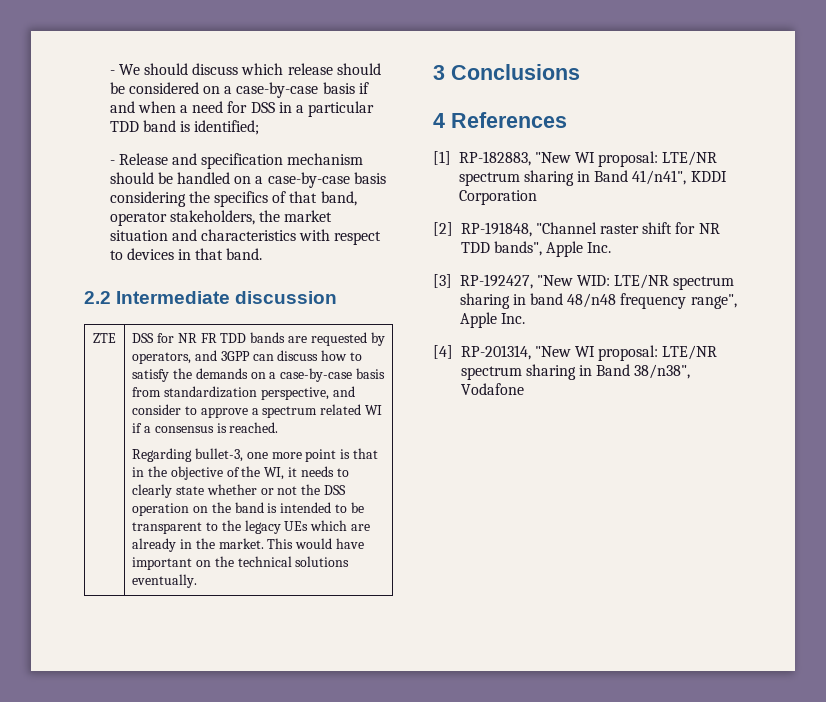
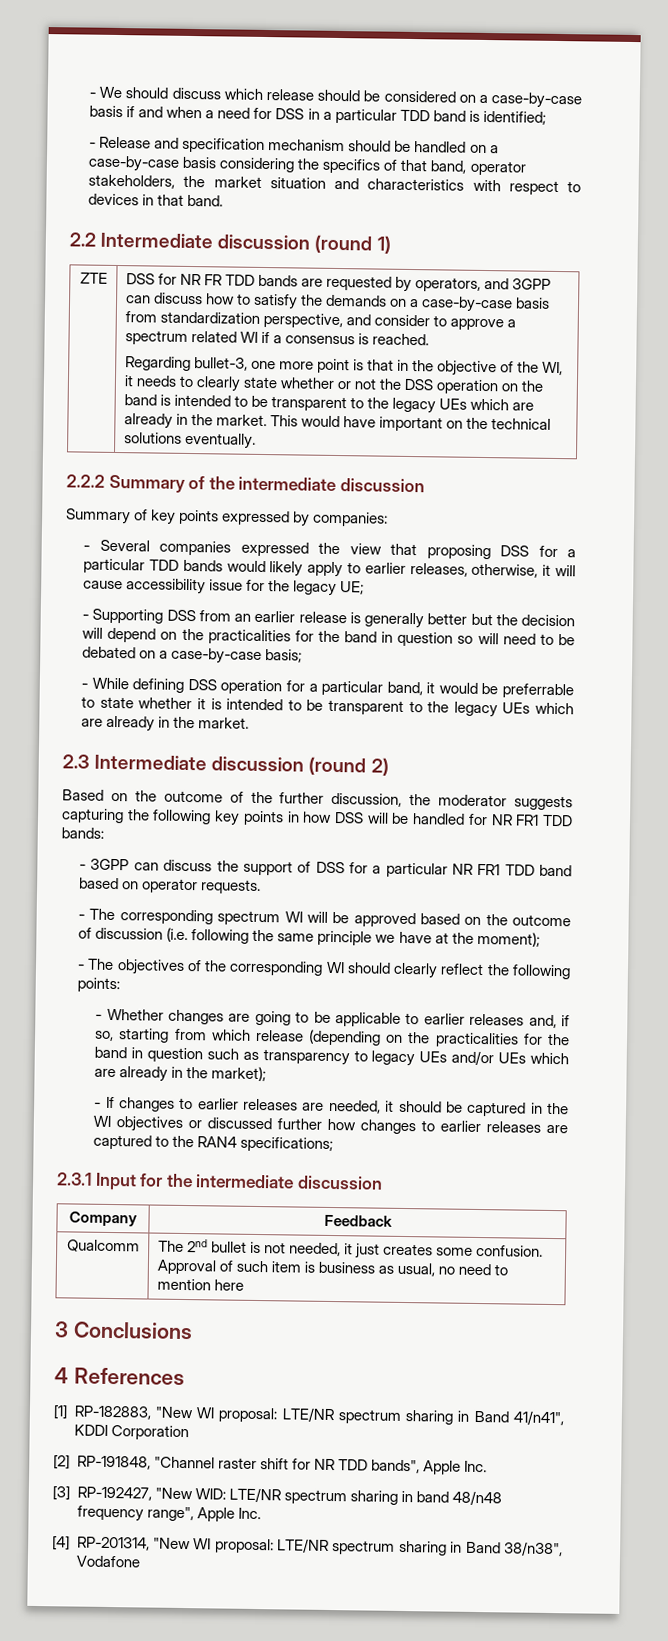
(338, 297) none -> [314,234,391,254] (round 1)
(198, 581) none -> [66,474,425,493] [66,508,389,527] [83,539,576,560] [83,558,577,578] [83,578,365,597] [82,608,575,629] [82,627,575,647] [82,646,303,665] [81,677,574,699] [81,696,575,718] [81,715,250,732] [62,754,389,776] [62,789,573,811] [61,808,574,827] [61,827,104,839] [79,858,572,878] [79,877,262,895] [78,908,571,928] [78,927,540,947] [77,958,571,980] [77,977,121,993] [95,1008,570,1029] [94,1028,570,1048] [94,1046,569,1067] [94,1066,267,1082] [94,1096,569,1117] [93,1115,568,1135] [93,1134,334,1153] [57,1172,383,1191] [69,1211,137,1227] [323,1214,393,1227] [66,1239,140,1253] [157,1239,544,1259] [156,1259,509,1277] [156,1278,244,1291] // 2.2.2 Summary of the intermediate discussion // Summary of key points expressed by companies: // - Several companies expressed the view that proposing DSS for a particular TDD bands would likely apply to earlier releases, otherwise, it will cause accessibility issue for the legacy UE; // - Supporting DSS from an earlier release is generally better but the decision will depend on the practicalities for the band in question so will need to be debated on a case-by-case basis; // - While defining DSS operation for a particular band, it would be preferrable to state whether it is intended to be transparent to the legacy UEs which are already in the market. // 2.3 Intermediate discussion (round 2) // Based on the outcome of the further discussion, the moderator suggests capturing the following key points in how DSS will be handled for NR FR1 TDD bands: // - 3GPP can discuss the support of DSS for a particular NR FR1 TDD band based on operator requests. // - The corresponding spectrum WI will be approved based on the outcome of discussion (i.e. following the same principle we have at the moment); // - The objectives of the corresponding WI should clearly reflect the following points: // - Whether changes are going to be applicable to earlier releases and, if so, starting from which release (depending on the practicalities for the band in question such as transparency to legacy UEs and/or UEs which are already in the market); // - If changes to earlier releases are needed, it should be captured in the WI objectives or discussed further how changes to earlier releases are captured to the RAN4 specifications; // 2.3.1 Input for the intermediate discussion // Company | Feedback // Qualcomm | The 2nd bullet is not needed, it just creates some confusion. Approval of such item is business as usual, no need to mention here

